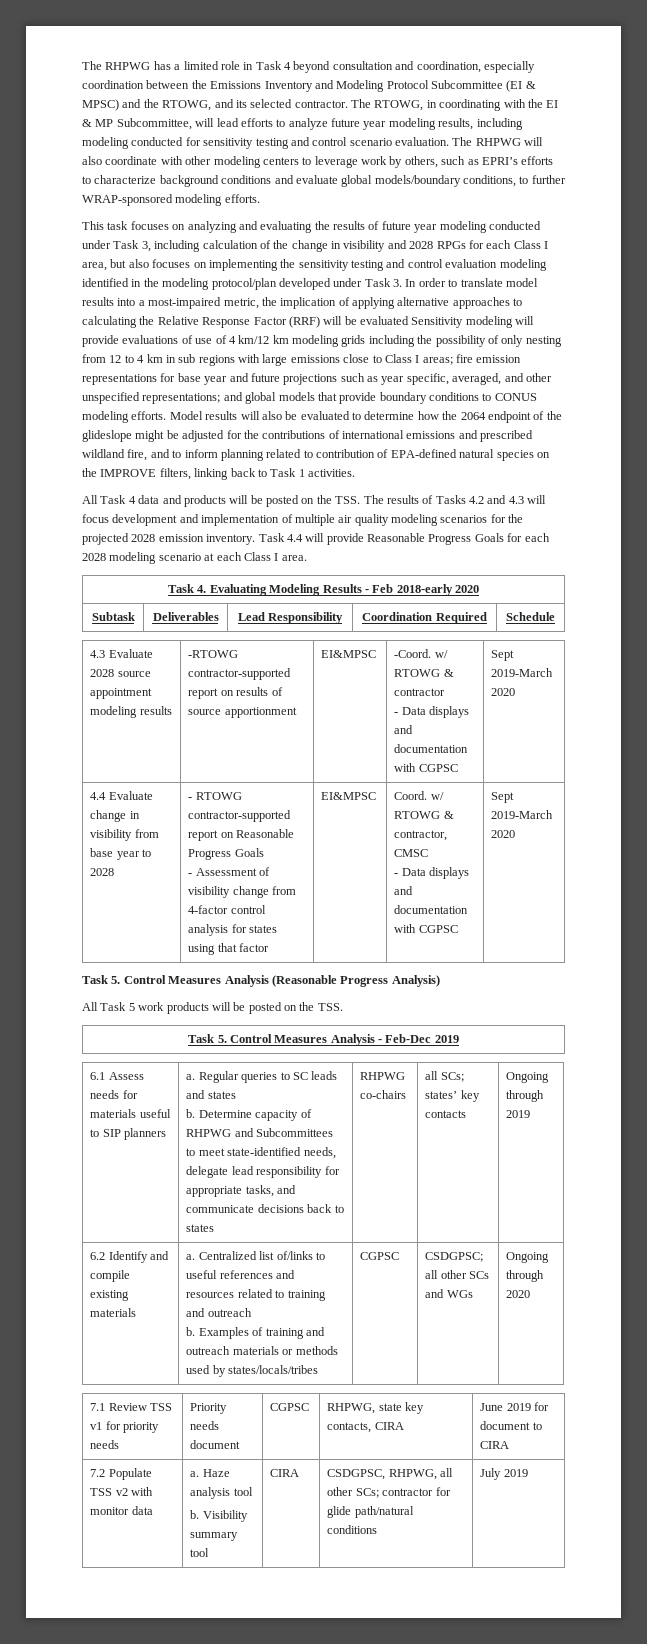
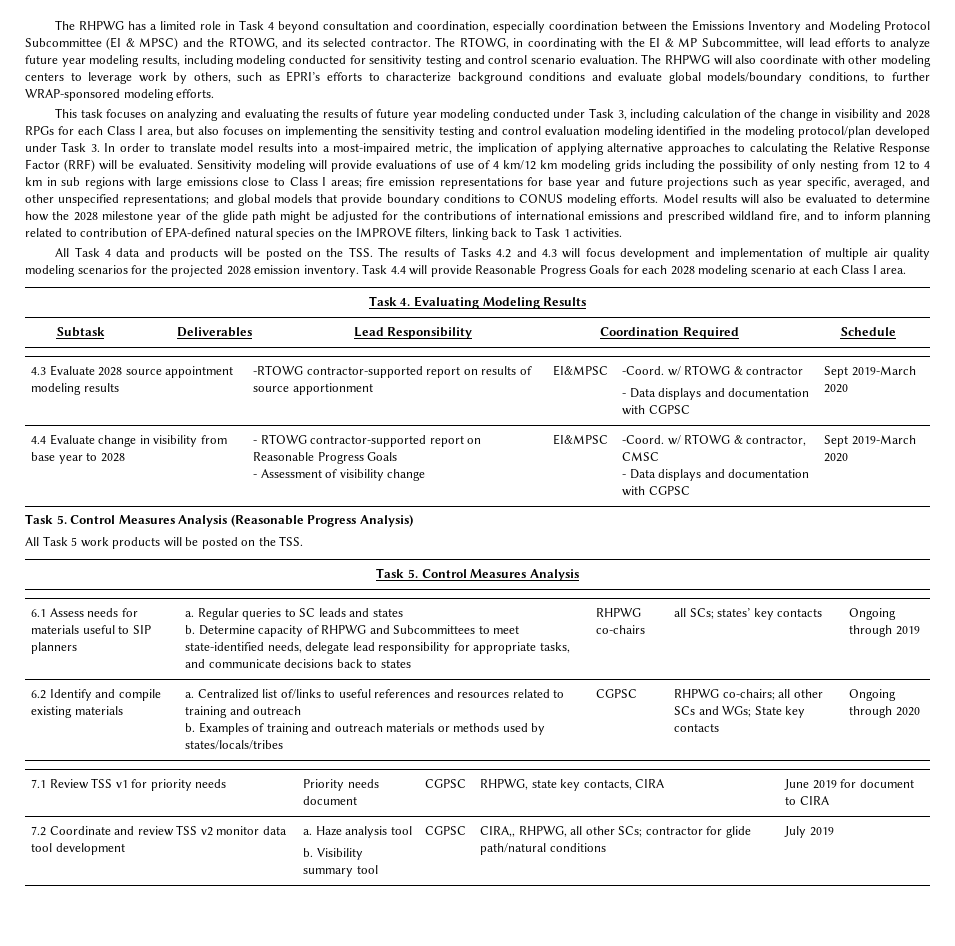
[360,316,409,325] evaluated -> [138,160,193,169] evaluated.
[460,411,562,423] [82,430,132,442] 2064 endpoint of the glideslope -> [73,211,276,223] 2028 milestone year of the glide path
[364,584,479,596] - Feb 2018-early 2020 -> (587, 301) none
[272,886,297,895] [188,905,266,914] [188,924,278,936] [188,943,270,955] [321,792,377,800] [394,791,428,800] from 4-factor control analysis for states using that factor | EI&MPSC | Coord. -> [553,434,609,445] [622,435,665,444] | EI&MPSC | -Coord.
[378,1034,459,1043] - Feb-Dec 2019 -> (579, 575) none
[425,1252,484,1262] CSDGPSC; -> [674,689,775,700] RHPWG co-chairs;
[446,1290,473,1298] WGs -> [722,706,806,718] [674,723,720,732] WGs; State key contacts
[108,1468,152,1480] Populate -> [49,826,174,836] Coordinate and review
[131,1487,154,1496] with -> (213, 831) none
(153, 1510) none -> [31,843,125,855] tool development
[270,1469,300,1477] [327,1469,386,1480] CIRA | CSDGPSC, -> [425,826,467,835] [480,826,516,837] CGPSC | CIRA,,

